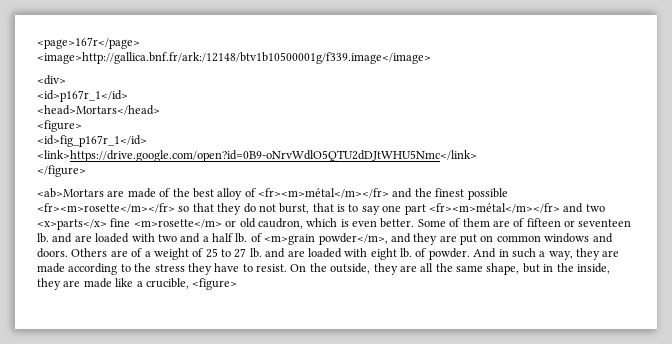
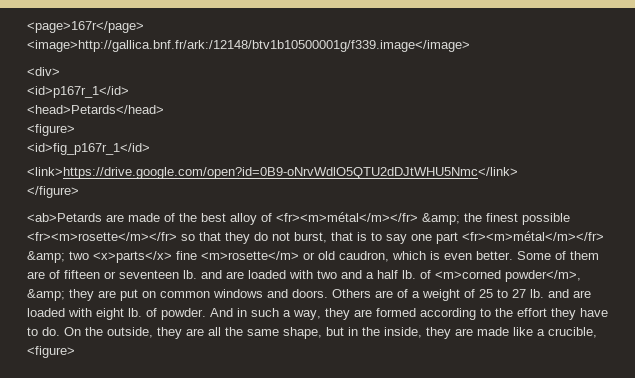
[37,105,160,115] <head>Mortars</head> -> [27,105,164,114] <head>Petards</head>
[37,188,104,198] <ab>Mortars -> [27,213,102,222] <ab>Petards
[392,188,413,198] and -> [422,213,460,225] &amp;
[563,203,584,213] and -> [27,251,65,263] &amp;
[264,233,411,245] <m>grain powder</m>, and -> [435,270,581,282] [27,289,65,301] <m>corned powder</m>, &amp;
[37,263,65,273] made -> [376,308,416,317] formed
[154,264,185,272] stress -> [517,308,547,317] effort
[256,264,287,272] resist. -> [42,327,60,336] do.

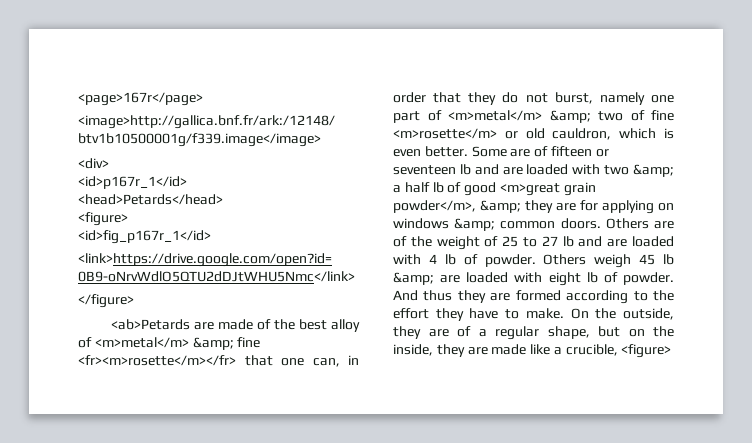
[276,212,570,225] [27,232,195,241] <fr><m>métal</m></fr> &amp; the finest possible <fr><m>rosette</m></fr> so -> [94,337,261,350] [78,355,359,367] [393,92,426,103] <m>metal</m> &amp; fine <fr><m>rosette</m></fr> that one can, in order
[331,231,604,244] that is to say one part <fr><m>métal</m></fr> -> [599,92,674,105] [393,110,542,123] namely one part of <m>metal</m>
[93,251,172,263] <x>parts</x> -> [630,110,645,121] of
[339,251,389,262] caudron, -> [552,128,612,140] cauldron,
[555,251,599,260] of them -> (507, 151) none
[183,270,197,279] lb. -> [459,164,471,175] lb
[341,270,362,279] and -> [633,164,674,177] &amp;
[402,270,581,282] [27,289,288,301] lb. of <m>corned powder</m>, &amp; they are put on common windows and -> [432,182,596,196] [393,200,674,214] [393,218,556,231] lb of good <m>great grain powder</m>, &amp; they are for applying on windows &amp; common
[412,291,420,298] a -> [410,236,432,247] the
[530,289,591,298] [27,308,321,320] lb. and are loaded with eight lb. of powder. And in such a way, -> [562,236,674,247] [393,254,674,268] [393,272,674,286] [393,290,453,301] lb and are loaded with 4 lb of powder. Others weigh 45 lb &amp; are loaded with eight lb of powder. And thus
[42,327,60,336] do. -> [525,308,564,319] make.
[208,327,279,336] all the same -> [457,326,539,340] of a regular
[348,327,358,336] in -> [628,329,645,337] on

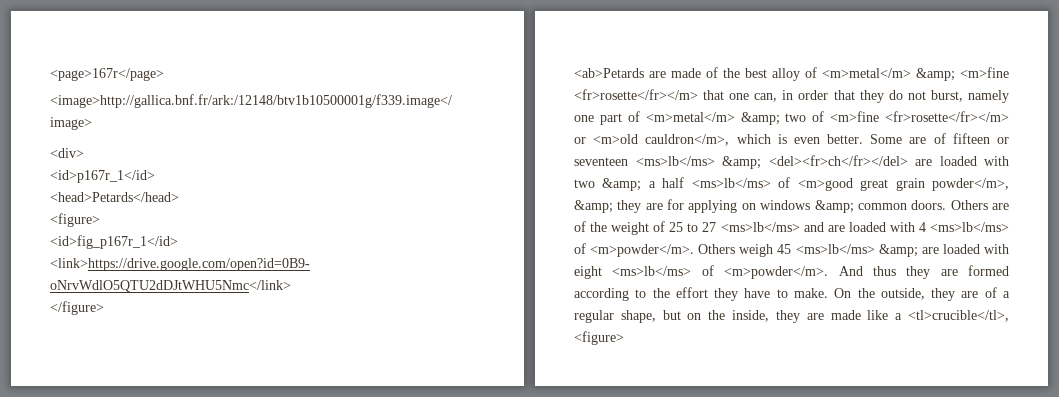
[237,337,261,348] [78,355,236,366] fine <fr><m>rosette</m></fr> -> [960,67,1009,78] [574,89,698,100] <m>fine <fr>rosette</fr></m>
[651,110,674,121] [393,128,612,140] fine <m>rosette</m> or old cauldron, -> [830,111,1009,122] [574,134,730,146] <m>fine <fr>rosette</fr></m> or <m>old cauldron</m>,
[459,164,499,175] lb and -> [635,155,908,169] <ms>lb</ms> &amp; <del><fr>ch</fr></del>
[432,182,560,196] lb of good <m>great -> [691,177,889,191] <ms>lb</ms> of <m>good great
[562,236,574,247] lb -> [720,222,800,232] <ms>lb</ms>
[444,254,536,267] lb of powder. -> [930,222,1009,232] [574,243,695,257] <ms>lb</ms> of <m>powder</m>.
[663,254,674,265] lb -> [795,244,875,254] <ms>lb</ms>
[586,272,674,285] lb of powder. -> [612,265,829,279] <ms>lb</ms> of <m>powder</m>.
[565,344,618,356] crucible, -> [908,310,1009,322] <tl>crucible</tl>,

